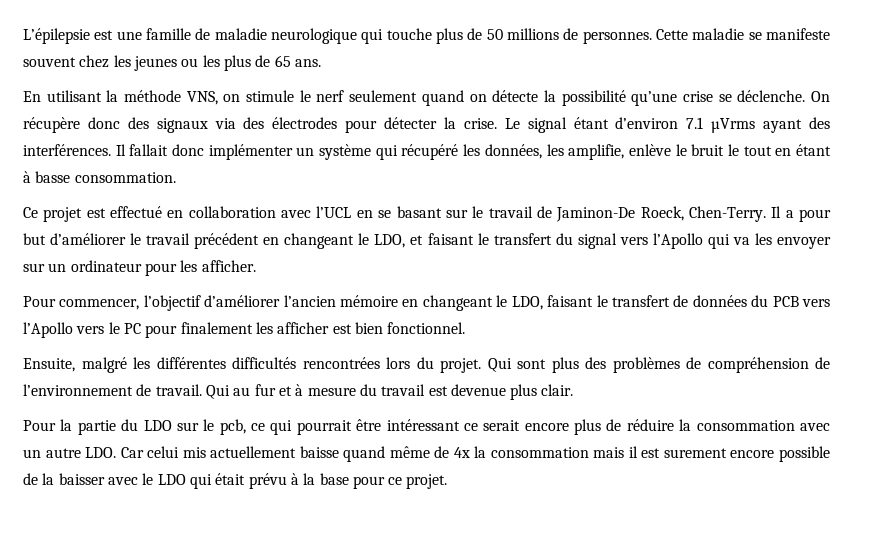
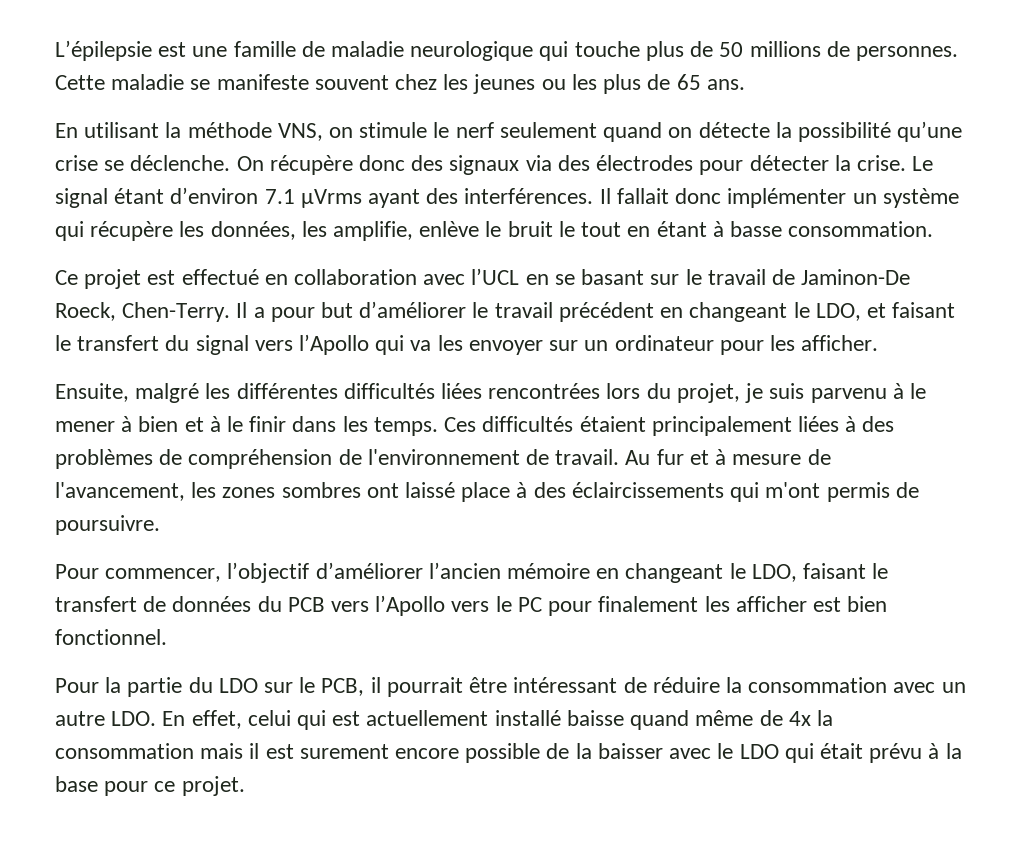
[401,144,459,160] récupéré -> [90,221,174,241] récupère
(256, 266) none -> [55,383,926,403] [55,416,895,436] [55,449,831,469] [55,482,919,502] [55,515,160,535] // Ensuite, malgré les différentes difficultés liées rencontrées lors du projet, je suis parvenu à le mener à bien et à le finir dans les temps. Ces difficultés étaient principalement liées à des problèmes de compréhension de l'environnement de travail. Au fur et à mesure de l'avancement, les zones sombres ont laissé place à des éclaircissements qui m'ont permis de poursuivre.
[23,357,830,373] [23,384,574,400] // Ensuite, malgré les différentes difficultés rencontrées lors du projet. Qui sont plus des problèmes de compréhension de l’environnement de travail. Qui au fur et à mesure du travail est devenue plus clair. -> (167, 637) none
[219,419,602,435] pcb, ce qui pourrait être intéressant ce serait encore plus -> [321,677,618,697] PCB, il pourrait être intéressant
[120,446,297,458] Car celui mis actuellement -> [162,710,561,730] En effet, celui qui est actuellement installé

